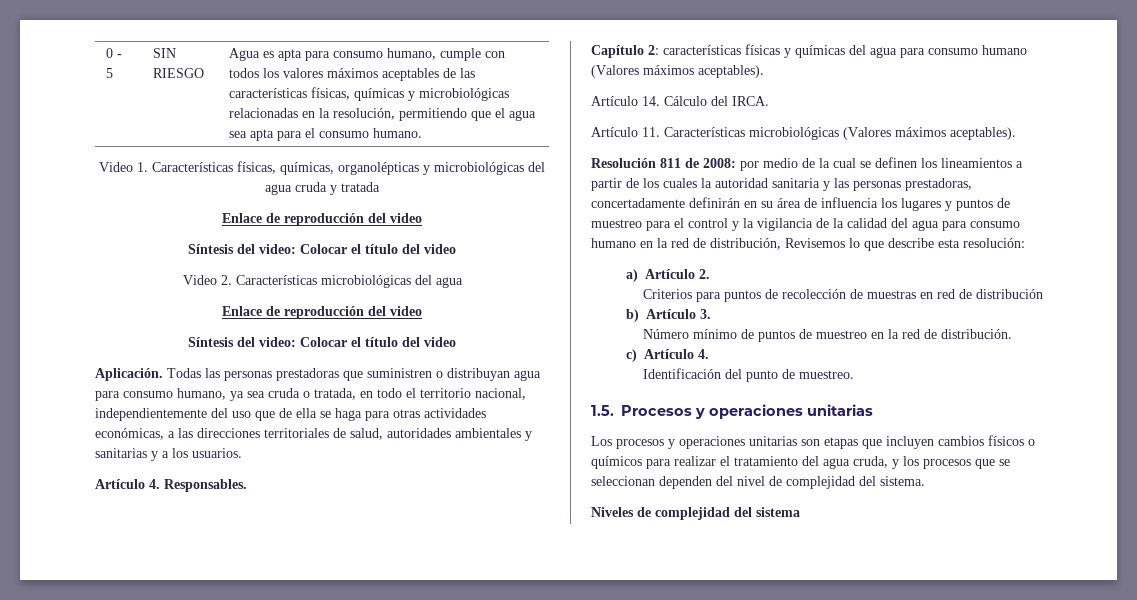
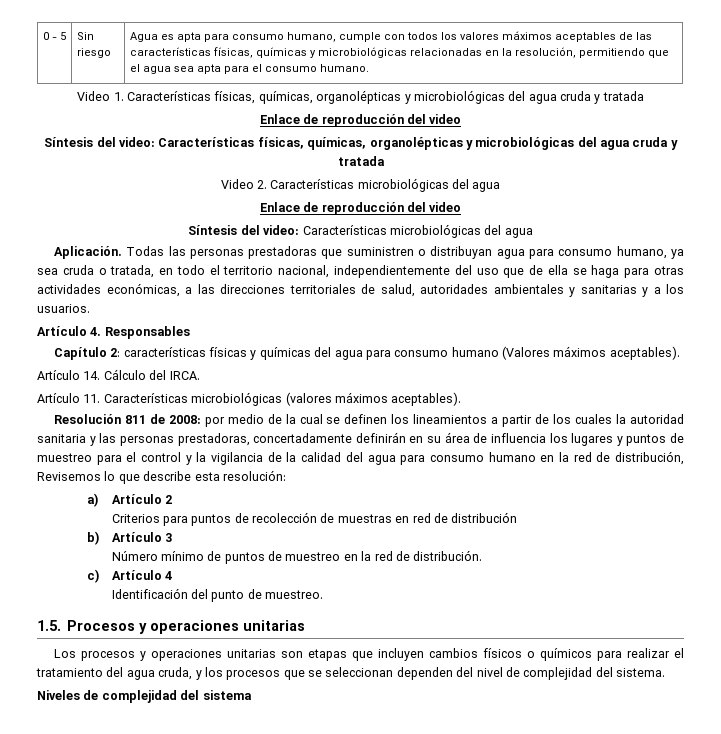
[152,48,176,58] [152,68,204,78] SIN RIESGO -> [76,32,94,40] [76,48,111,58] Sin riesgo
[300,244,456,254] Colocar el título del video -> [158,137,678,150] [337,156,385,166] Características físicas, químicas, organolépticas y microbiológicas del agua cruda y tratada
[300,337,456,347] Colocar el título del video -> [302,224,533,238] Características microbiológicas del agua
[164,479,247,492] Responsables. -> [104,326,190,339] Responsables
[843,127,891,140] (Valores -> [285,392,332,406] (valores
[698,269,710,279] 2. -> [164,495,172,504] 2
[699,309,711,319] 3. -> [164,533,172,542] 3
[697,349,709,359] 4. -> [164,571,172,580] 4

